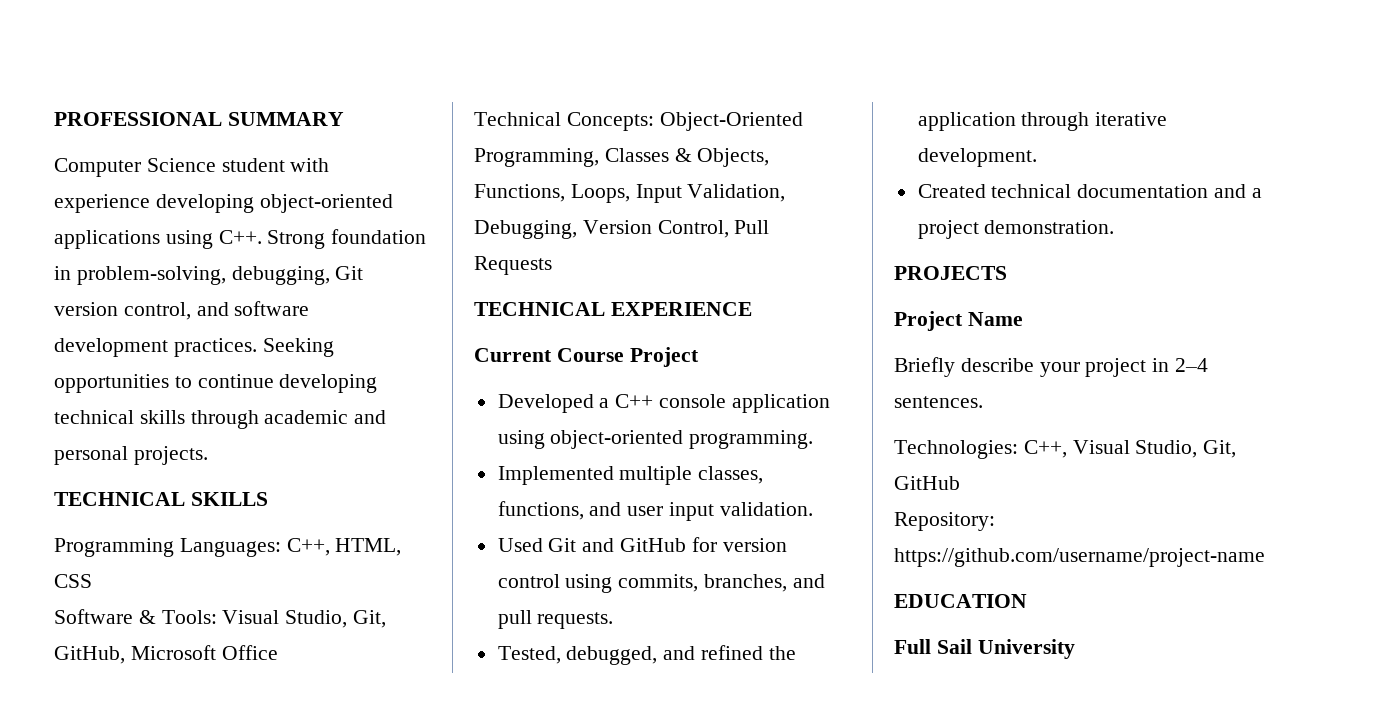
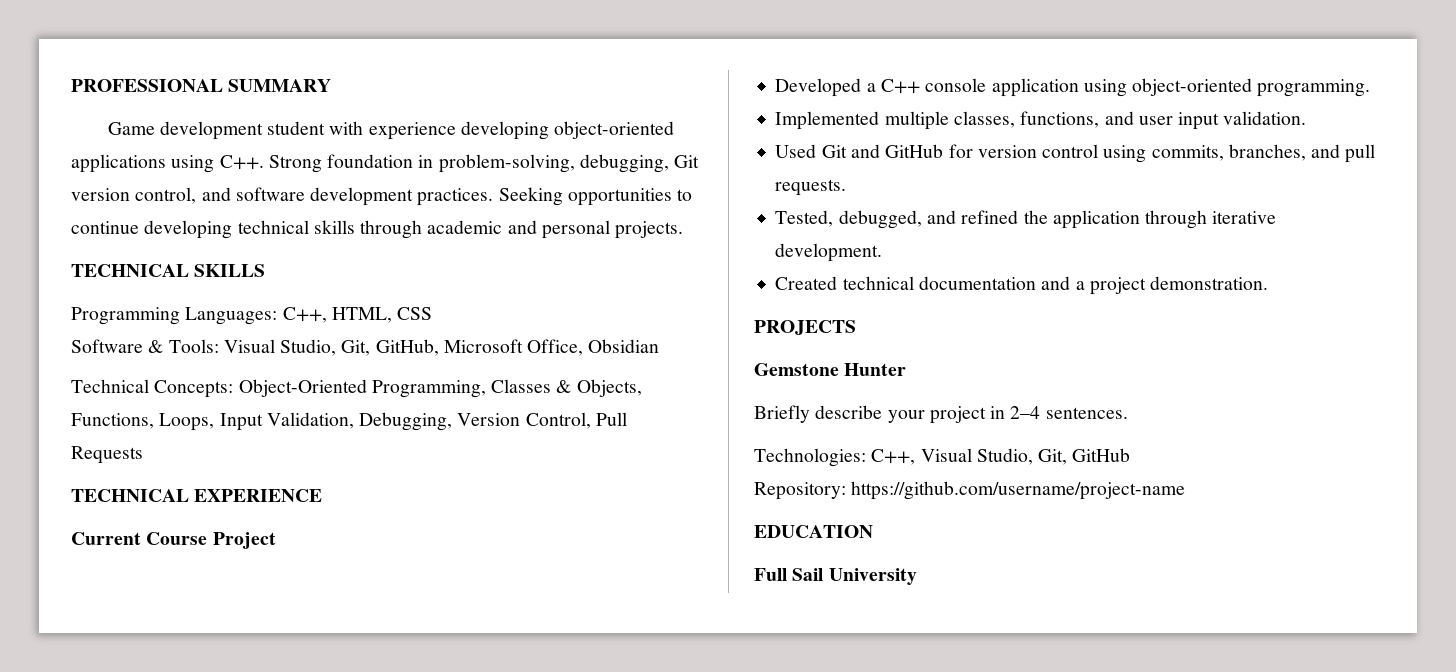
[54,158,216,177] Computer Science -> [107,121,263,140] Game development
[221,645,278,660] Office -> [527,339,660,356] Office, Obsidian
[894,311,1023,331] Project Name -> [754,363,907,376] Gemstone Hunter

